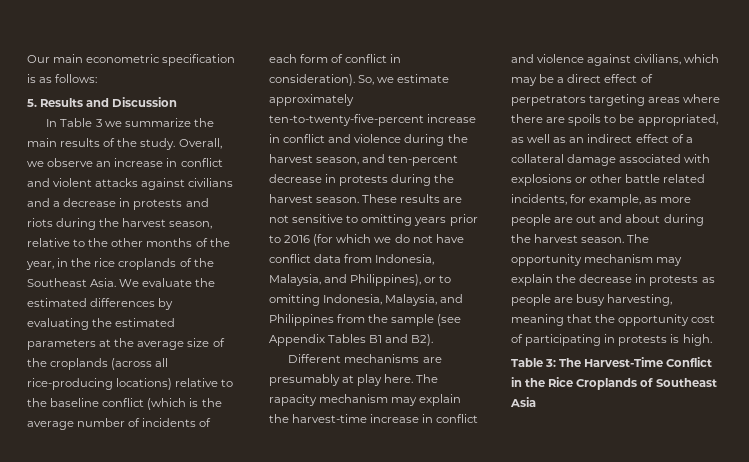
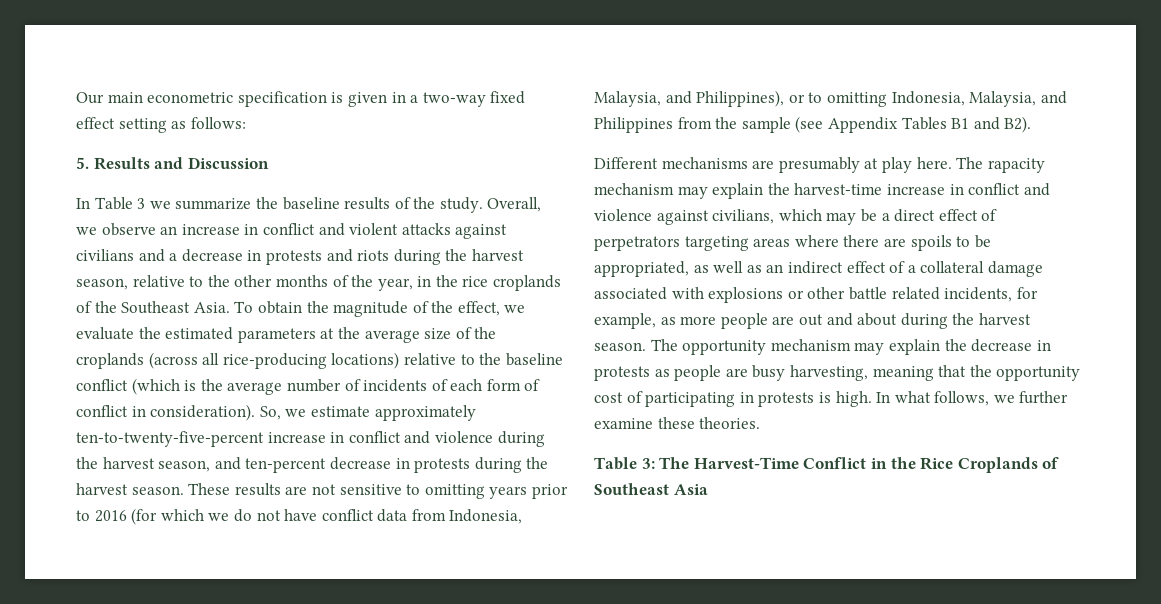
(36, 78) none -> [347,91,526,107] [76,117,167,133] given in a two-way fixed effect setting
[27,138,57,147] main -> [282,197,340,210] baseline
[119,278,216,287] [27,298,174,310] [27,318,89,330] We evaluate the estimated differences by evaluating -> [234,301,526,317] [76,327,134,340] To obtain the magnitude of the effect, we evaluate
(712, 340) none -> [876,391,1069,406] [594,417,761,429] In what follows, we further examine these theories.

